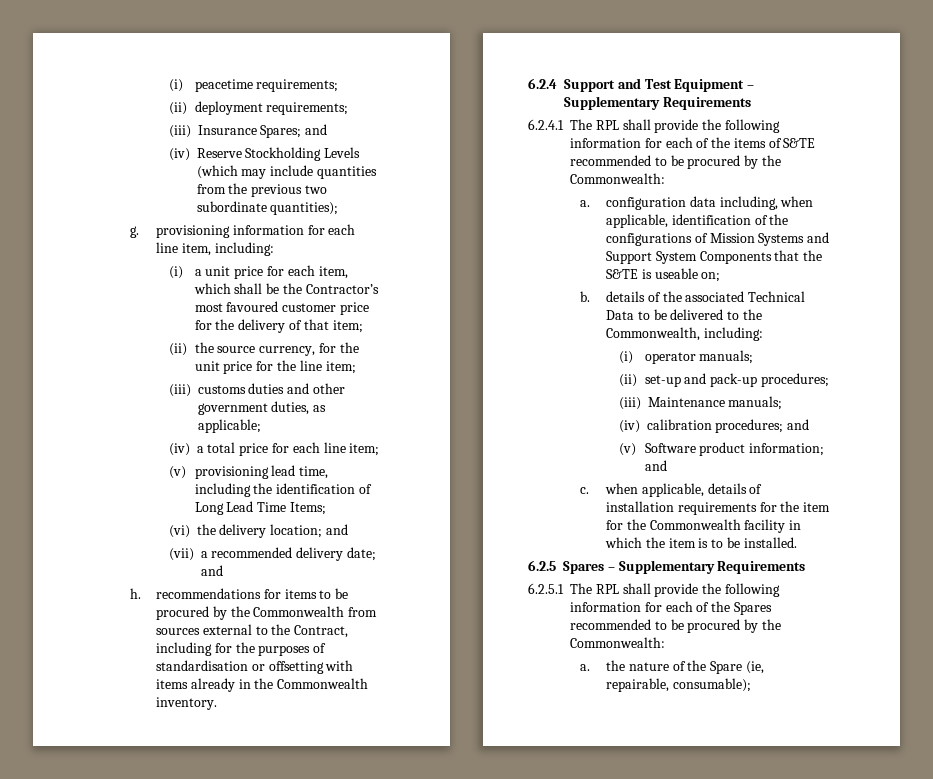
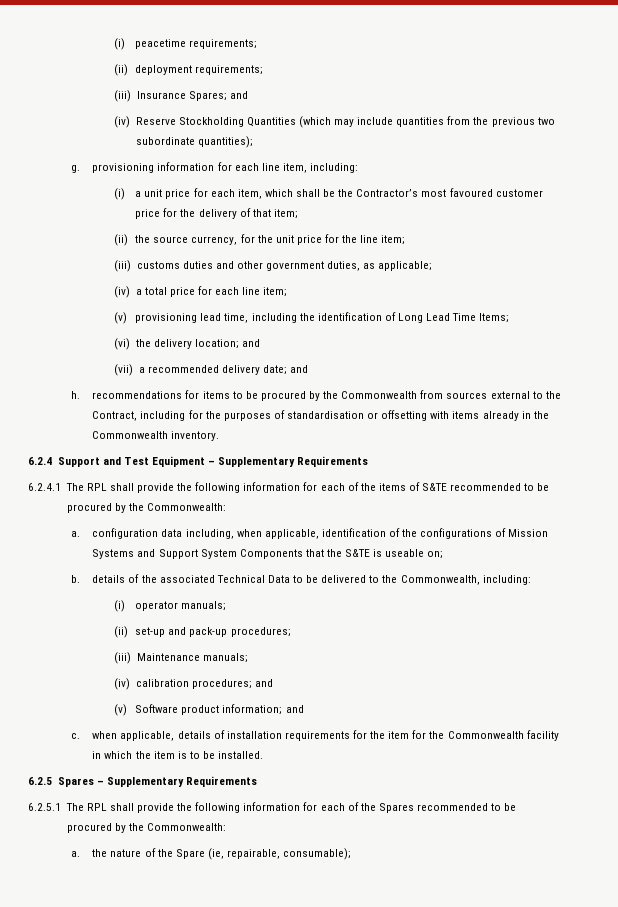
[324,147,361,158] Levels -> [246,117,296,127] Quantities

